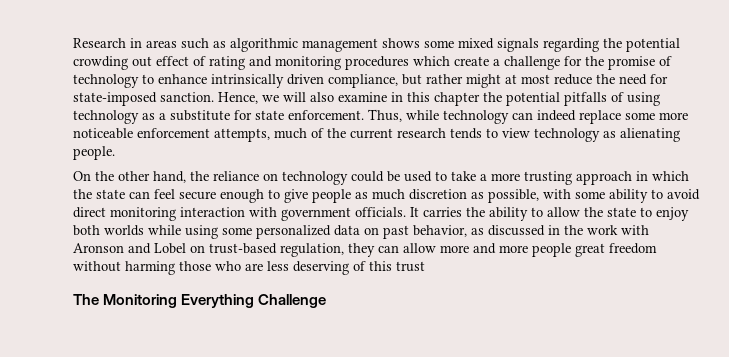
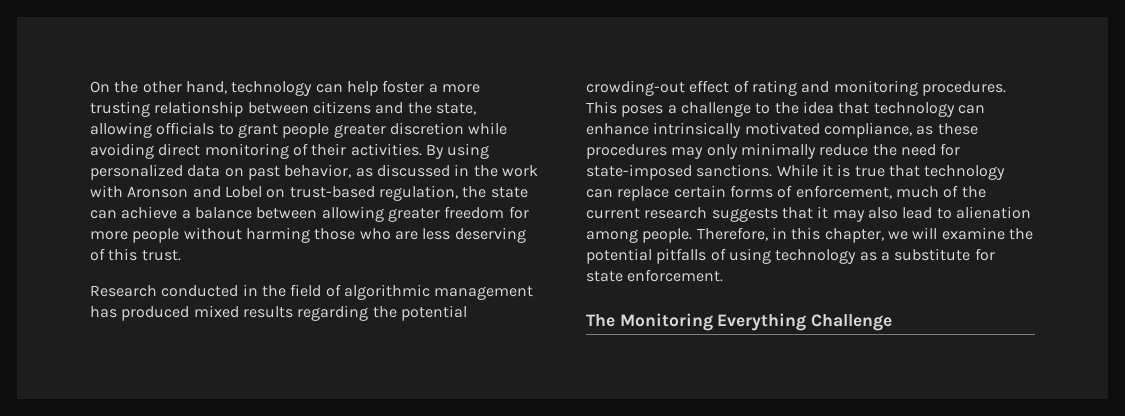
[73,38,680,52] [73,56,672,70] [73,74,668,88] [73,92,660,106] [73,109,688,124] [73,128,680,142] [73,146,115,160] [73,171,689,185] [73,189,700,203] [73,207,689,221] [73,225,252,239] Research in areas such as algorithmic management shows some mixed signals regarding the potential crowding out effect of rating and monitoring procedures which create a challenge for the promise of technology to enhance intrinsically driven compliance, but rather might at most reduce the need for state-imposed sanction. Hence, we will also examine in this chapter the potential pitfalls of using technology as a substitute for state enforcement. Thus, while technology can indeed replace some more noticeable enforcement attempts, much of the current research tends to view technology as alienating people. // On the other hand, the reliance on technology could be used to take a more trusting approach in which the state can feel secure enough to give people as much discretion as possible, with some ability to avoid direct monitoring interaction with government officials. It carries the ability to allow the state to enjoy both worlds while using some -> [90,80,480,96] [90,101,476,117] [90,122,508,138] [90,143,490,159] On the other hand, technology can help foster a more trusting relationship between citizens and the state, allowing officials to grant people greater discretion while avoiding direct monitoring of their activities. By using
[348,243,657,257] they can allow more and more people great freedom -> [462,186,528,198] [90,206,529,222] [90,228,180,243] the state can achieve a balance between allowing greater freedom for more people
[396,261,425,272] trust -> [141,250,181,261] [90,284,534,300] [90,305,467,321] [586,80,1006,96] [586,101,985,117] [586,122,978,138] [586,143,961,159] [586,164,1006,180] [586,185,986,201] [586,206,1031,222] [586,227,1033,243] [586,248,995,264] [586,269,724,282] trust. // Research conducted in the field of algorithmic management has produced mixed results regarding the potential crowding-out effect of rating and monitoring procedures. This poses a challenge to the idea that technology can enhance intrinsically motivated compliance, as these procedures may only minimally reduce the need for state-imposed sanctions. While it is true that technology can replace certain forms of enforcement, much of the current research suggests that it may also lead to alienation among people. Therefore, in this chapter, we will examine the potential pitfalls of using technology as a substitute for state enforcement.

